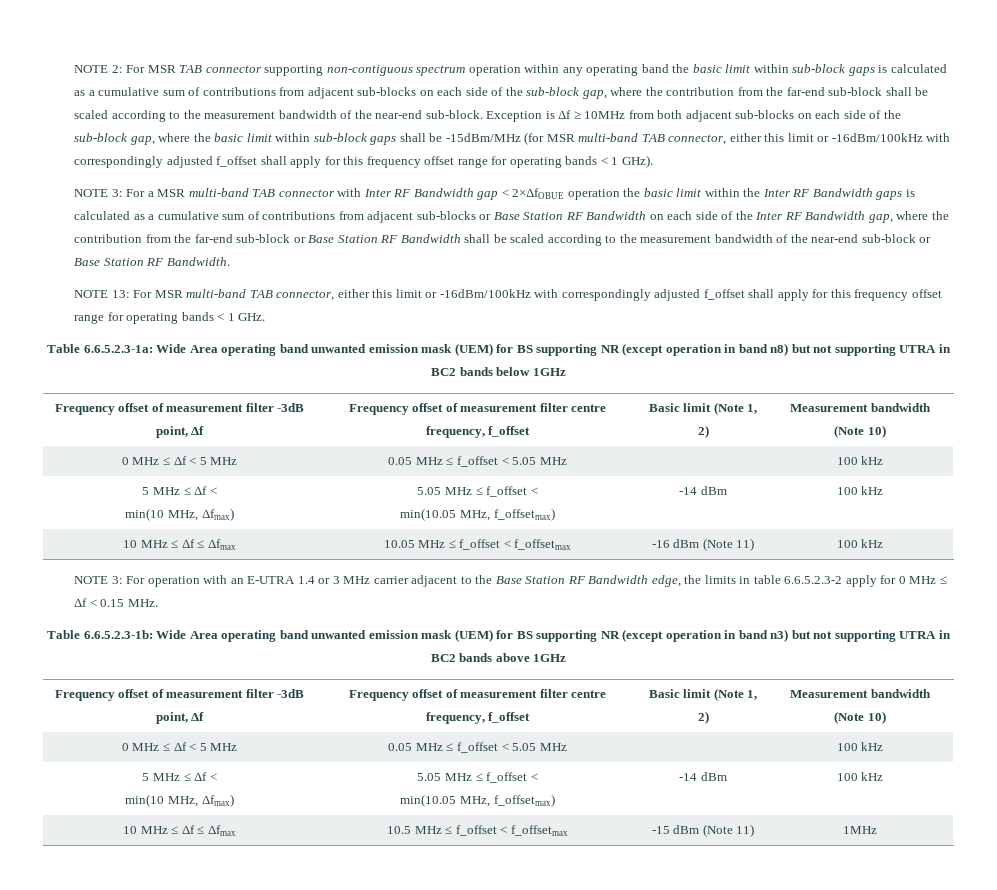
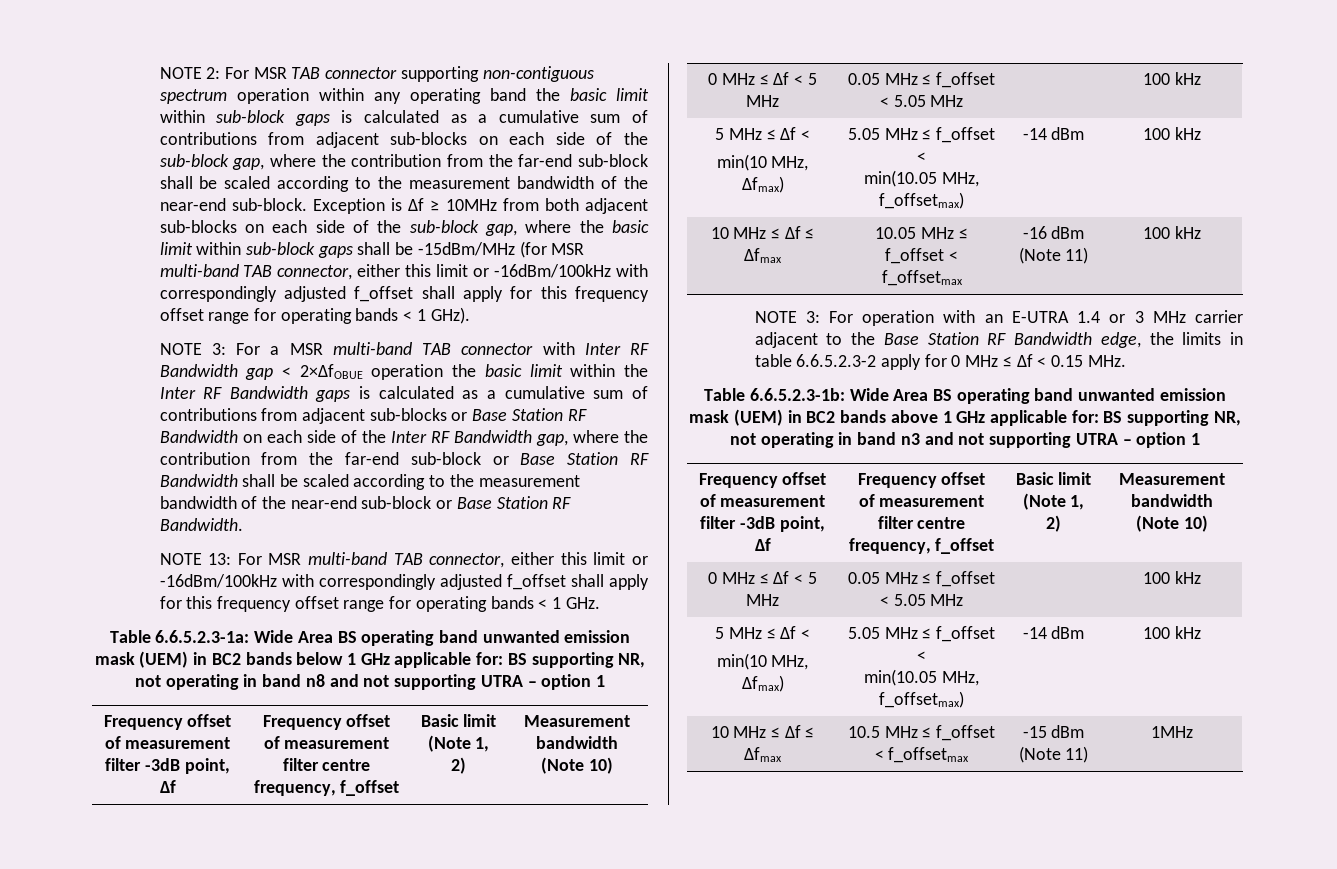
[221,343,951,356] [431,367,566,376] operating band unwanted emission mask (UEM) for BS supporting NR (except operation in band n8) but not supporting UTRA in BC2 bands below 1GHz -> [337,630,631,646] [94,651,646,668] [135,674,605,690] BS operating band unwanted emission mask (UEM) in BC2 bands below 1 GHz applicable for: BS supporting NR, not operating in band n8 and not supporting UTRA – option 1
[221,629,951,642] [430,653,567,662] operating band unwanted emission mask (UEM) for BS supporting NR (except operation in band n3) but not supporting UTRA in BC2 bands above 1GHz -> [933,388,1226,404] [689,409,1241,426] [730,432,1200,448] BS operating band unwanted emission mask (UEM) in BC2 bands above 1 GHz applicable for: BS supporting NR, not operating in band n3 and not supporting UTRA – option 1

